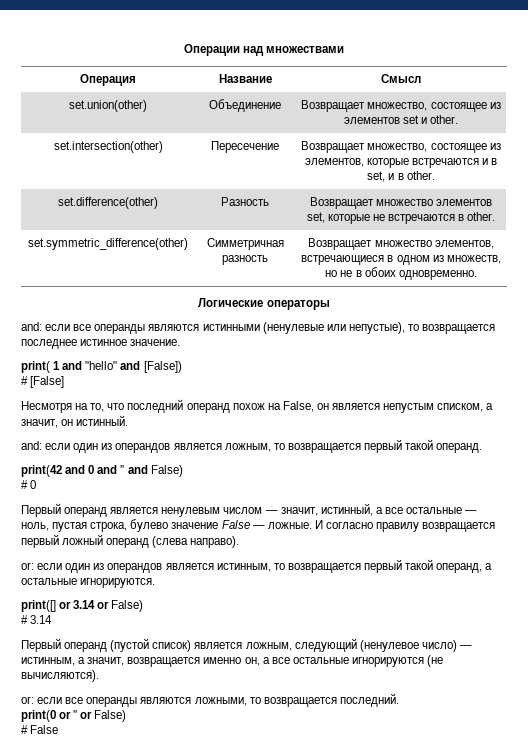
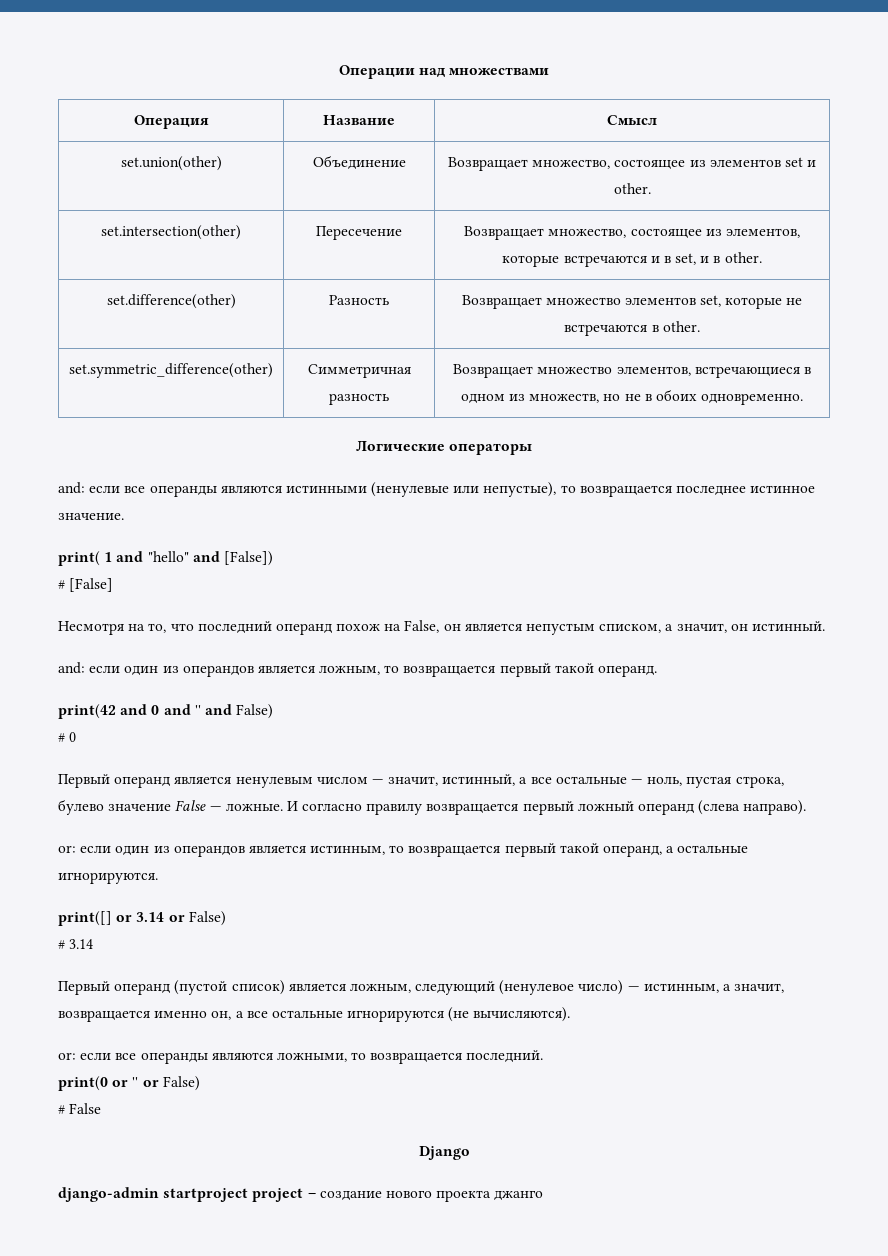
(59, 729) none -> [418,1146,470,1160] [58,1187,544,1202] // Django // django-admin startproject project – создание нового проекта джанго

